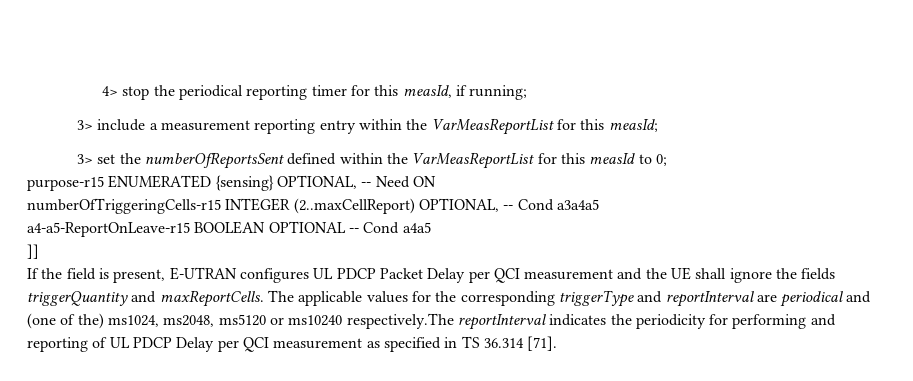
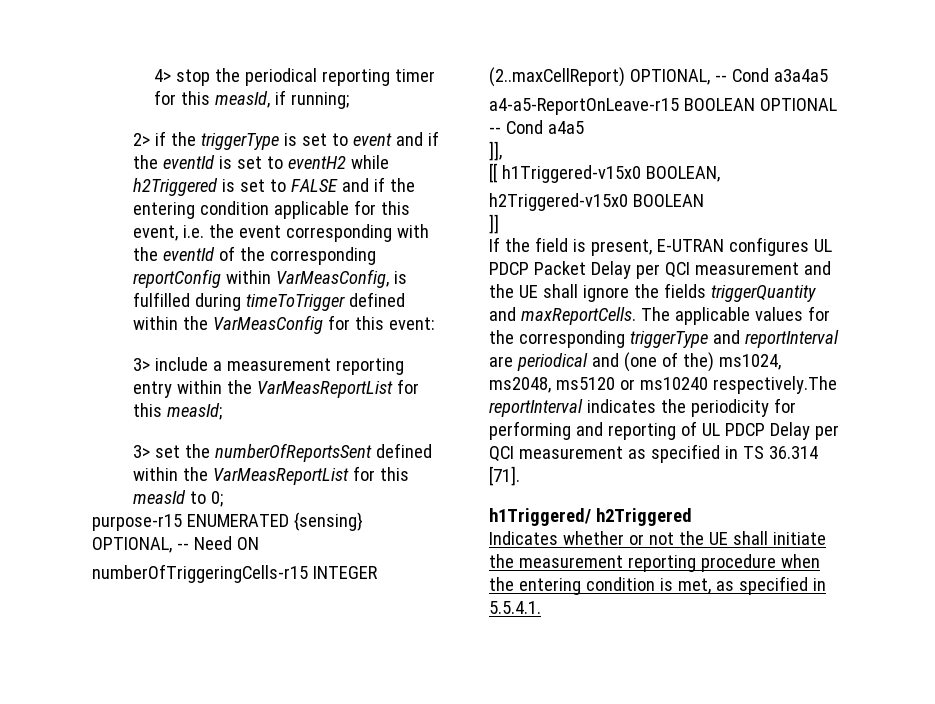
(528, 92) none -> [133,131,440,150] [133,155,390,169] [133,177,416,196] [133,200,411,219] [133,224,430,242] [133,246,377,265] [133,269,408,288] [133,292,406,311] [133,315,436,334] // 2> if the triggerType is set to event and if the eventId is set to eventH2 while h2Triggered is set to FALSE and if the entering condition applicable for this event, i.e. the event corresponding with the eventId of the corresponding reportConfig within VarMeasConfig, is fulfilled during timeToTrigger defined within the VarMeasConfig for this event:
(431, 227) none -> [489,141,502,161] [489,163,720,183] [489,193,704,211] // ]], // [[ h1Triggered-v15x0 BOOLEAN, // h2Triggered-v15x0 BOOLEAN
(558, 343) none -> [489,508,692,526] [489,531,826,545] [489,554,820,572] [489,576,826,595] [489,601,541,614] // h1Triggered/ h2Triggered // Indicates whether or not the UE shall initiate the measurement reporting procedure when the entering condition is met, as specified in 5.5.4.1.

